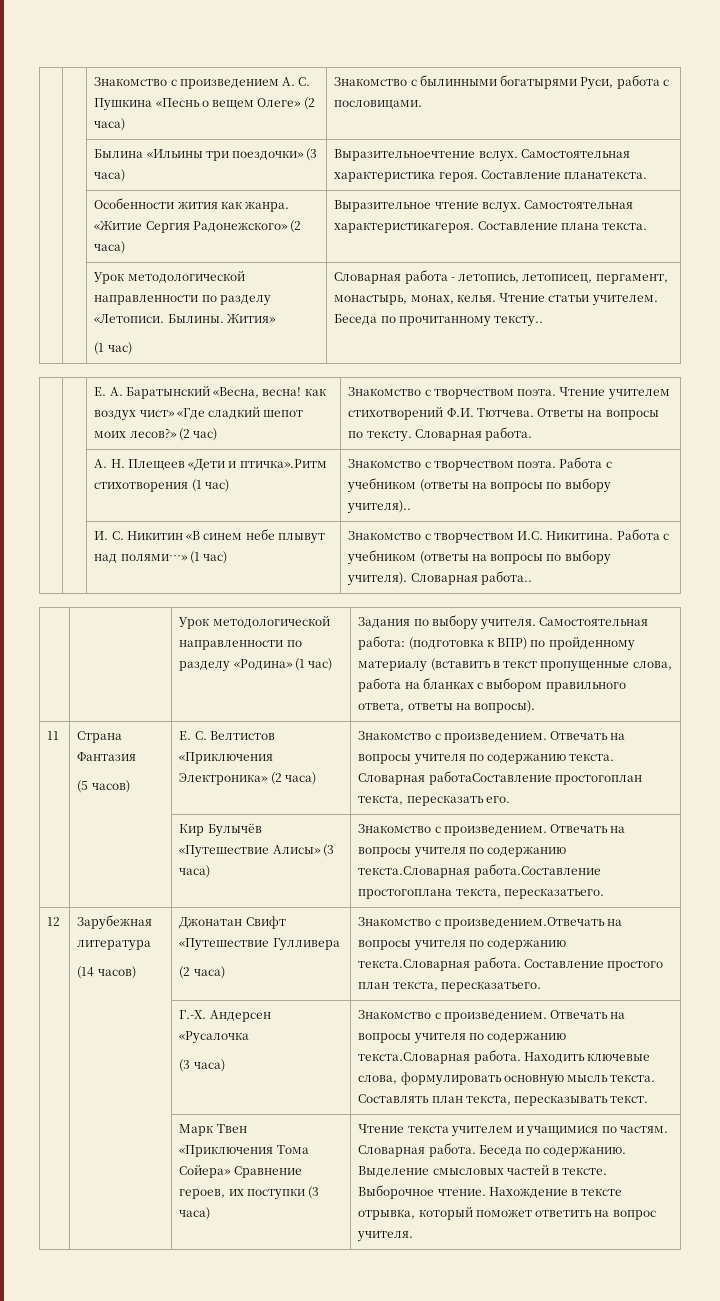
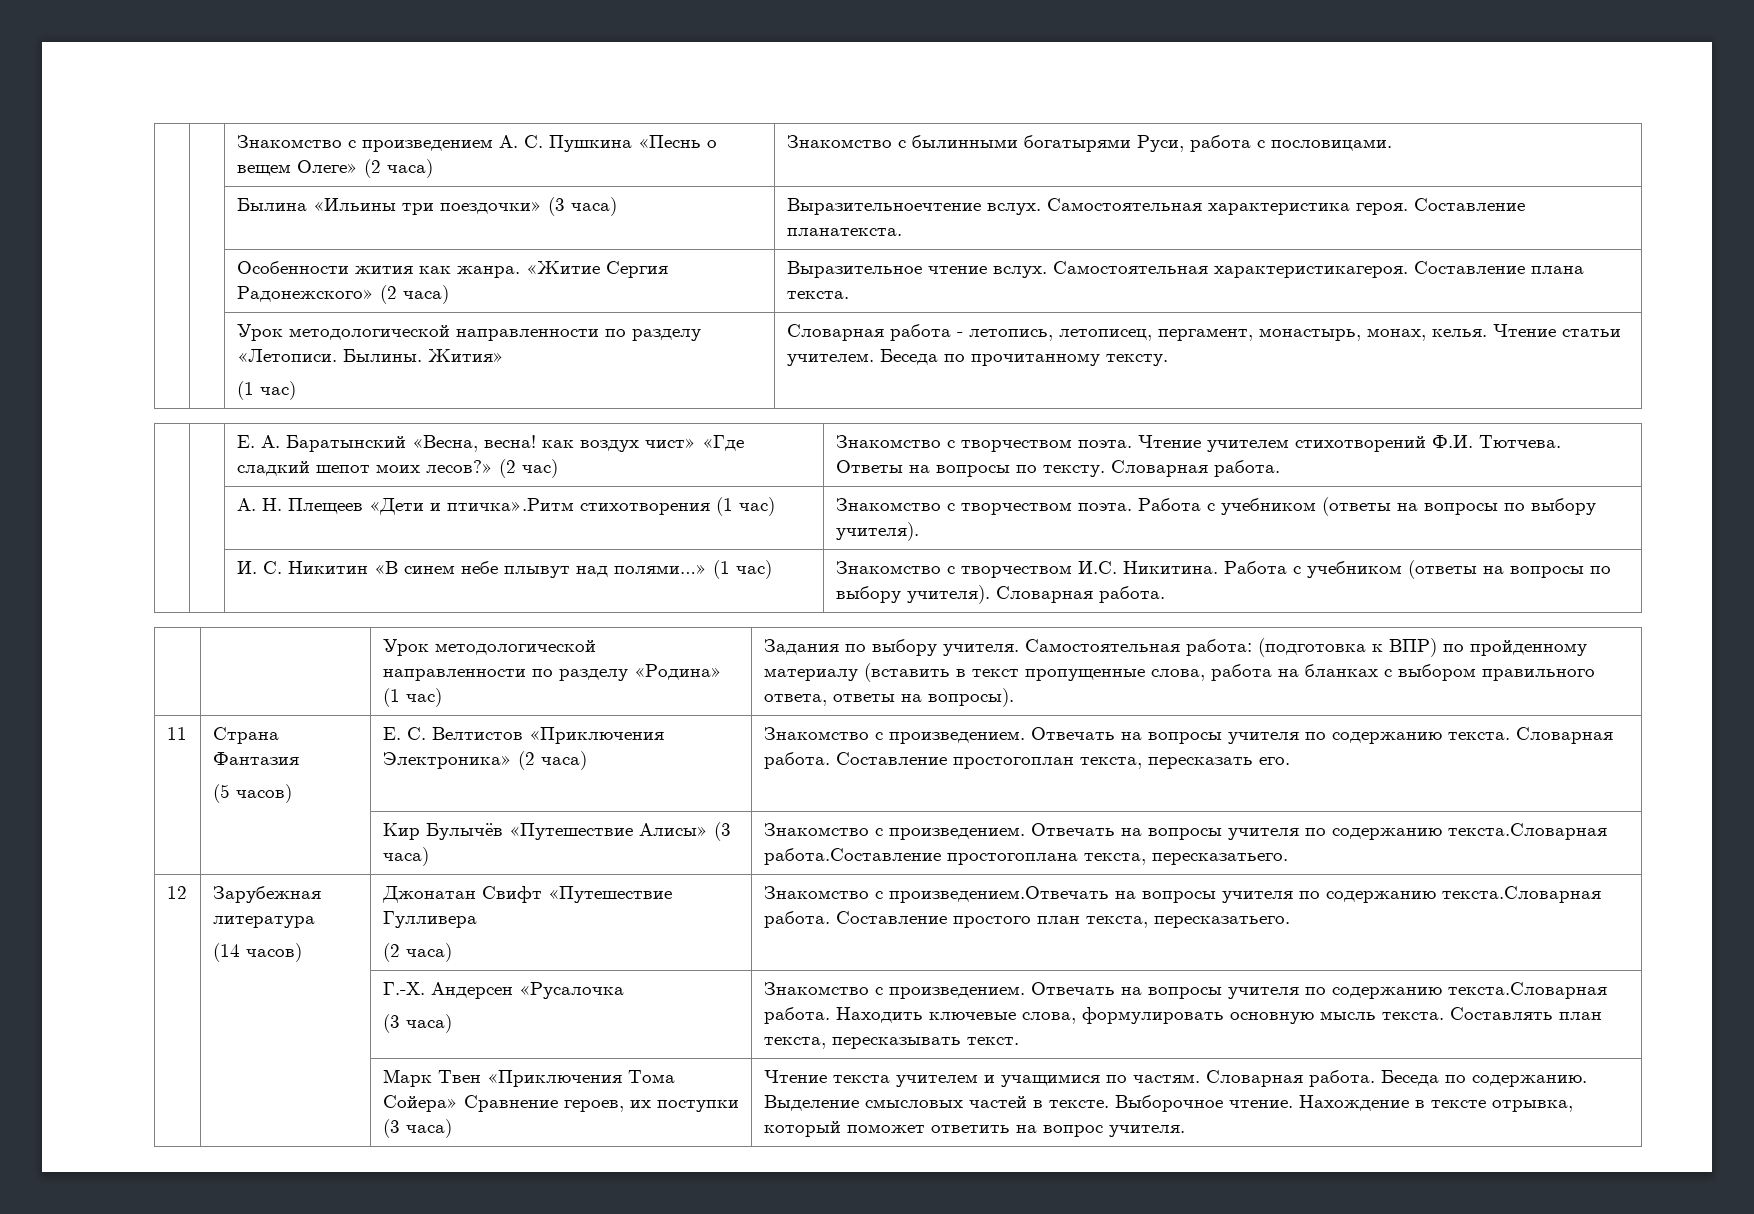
[494,315,544,327] тексту.. -> [1105,354,1168,366] тексту.
[347,500,412,514] учителя).. -> [835,522,919,541] учителя).
[480,571,532,585] работа.. -> [1098,586,1165,603] работа.
[428,771,552,785] работаСоставление -> [763,752,947,769] работа. Составление

